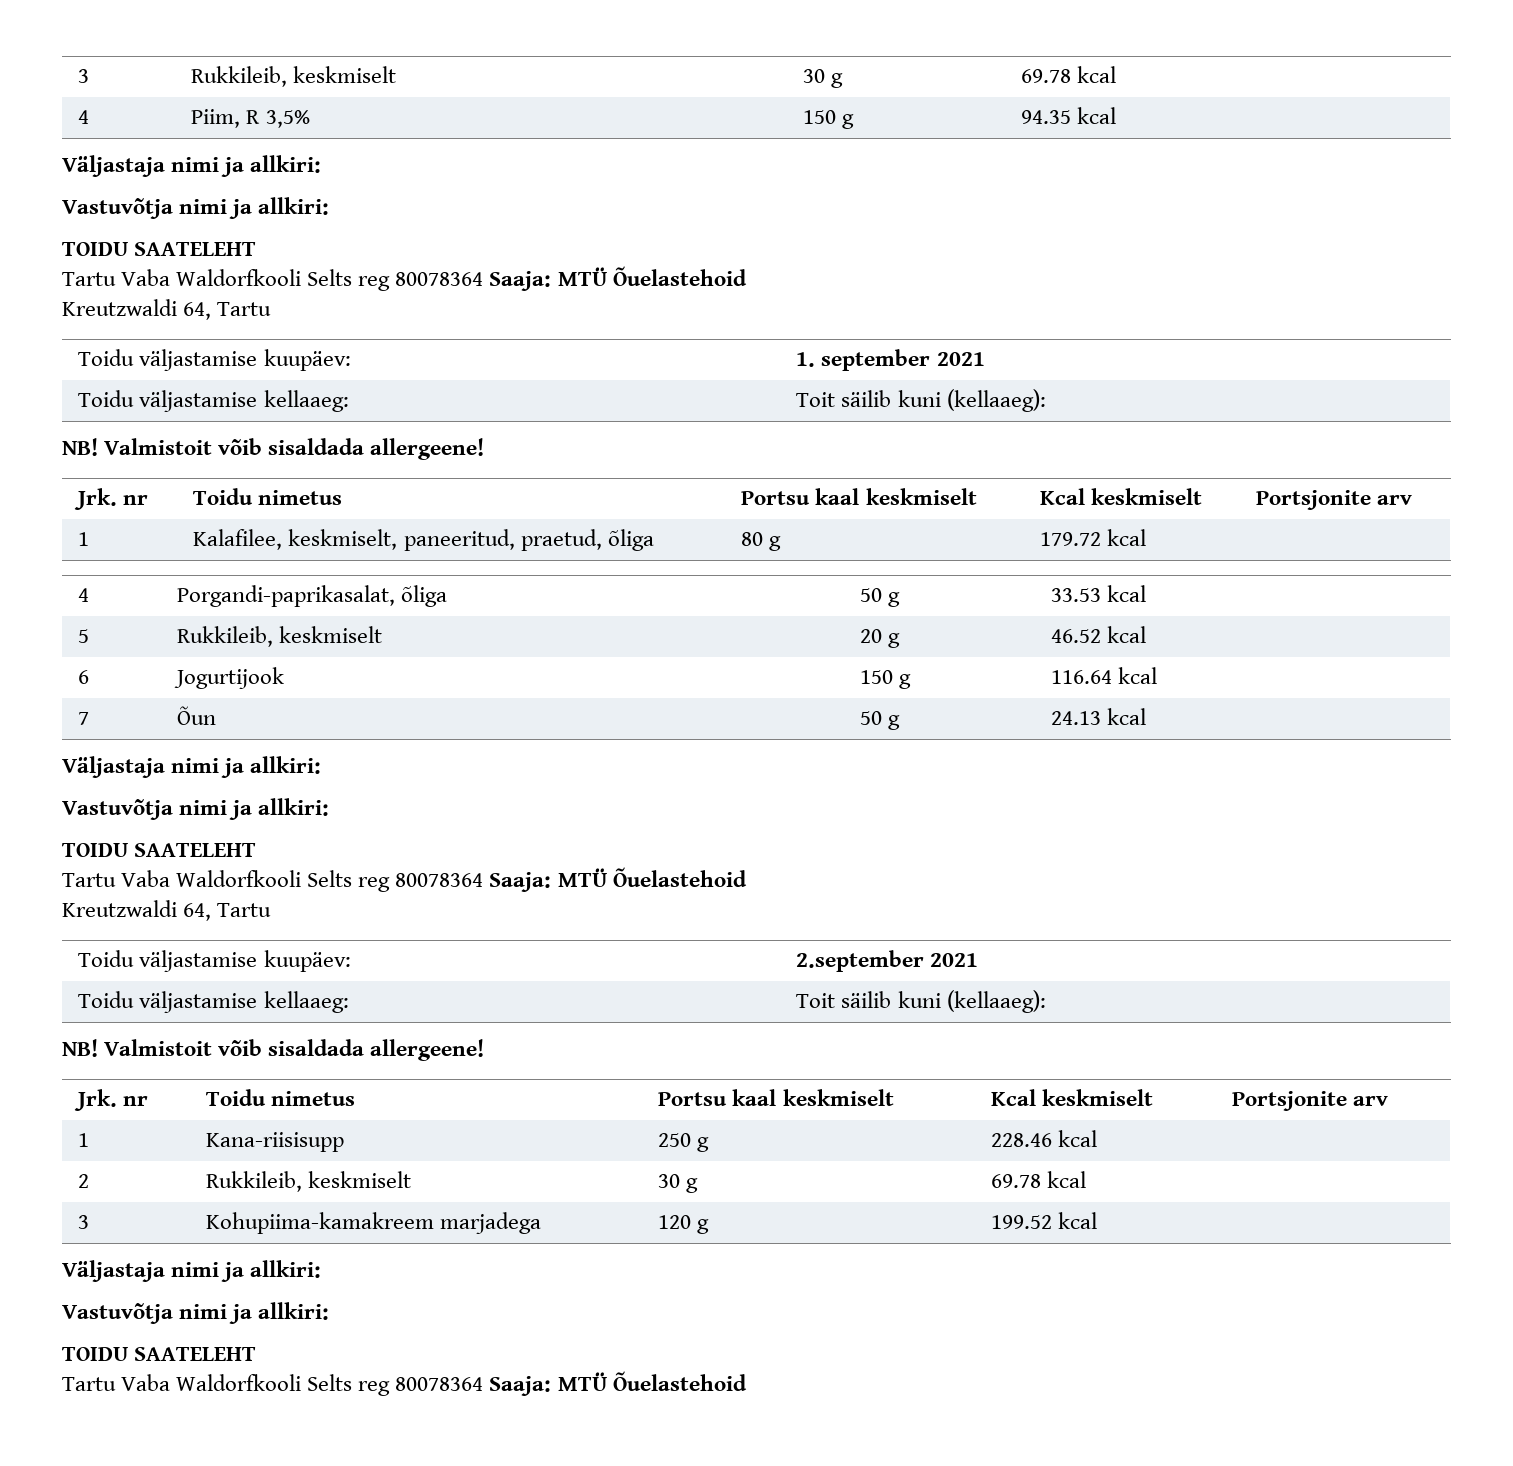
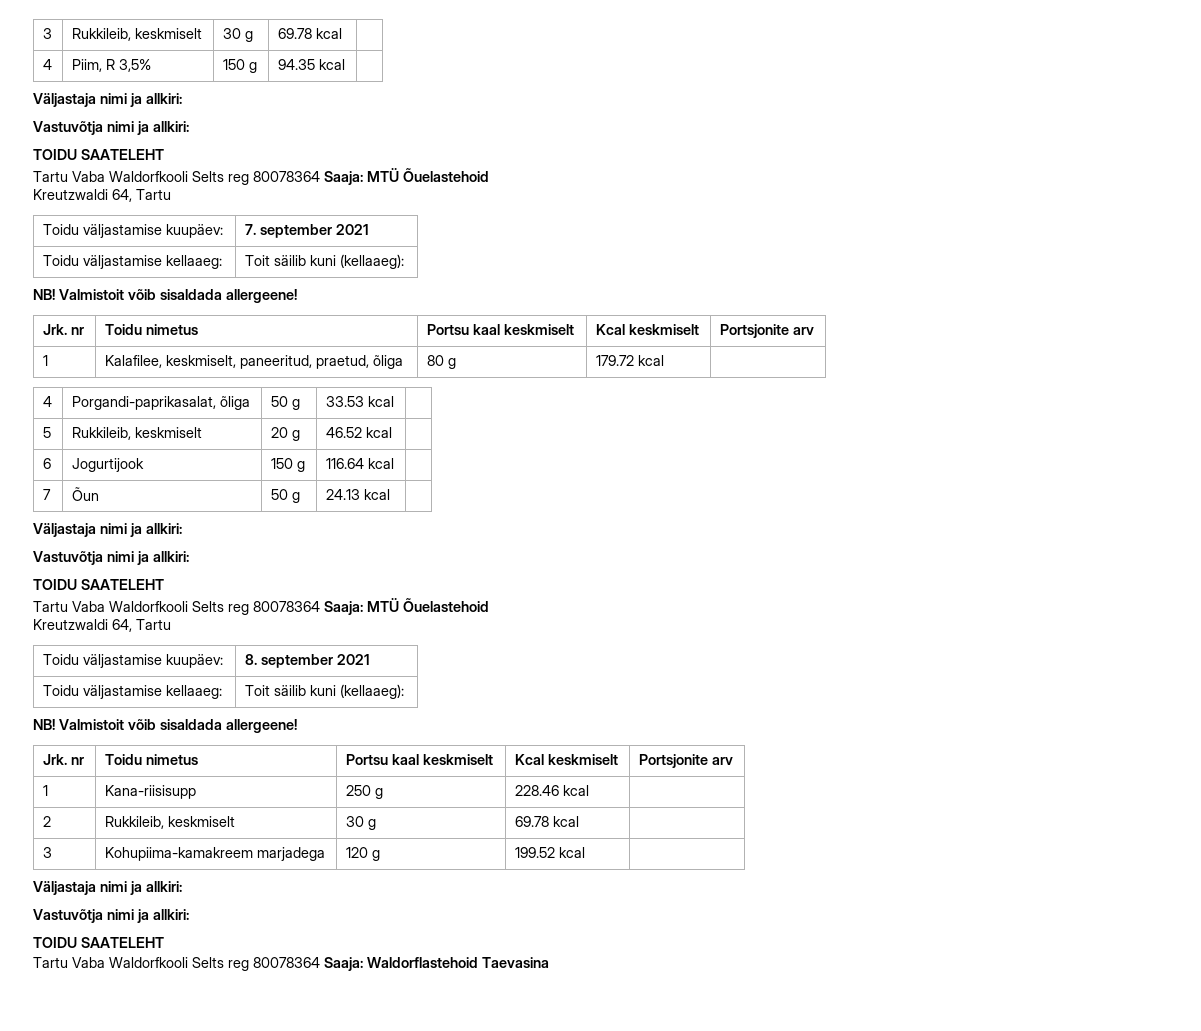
[796,352,816,367] 1. -> [244,224,256,235] 7.
[796,950,925,972] 2.september -> [244,654,333,668] 8. september
[557,1371,747,1391] MTÜ Õuelastehoid -> [367,957,549,968] Waldorflastehoid Taevasina

